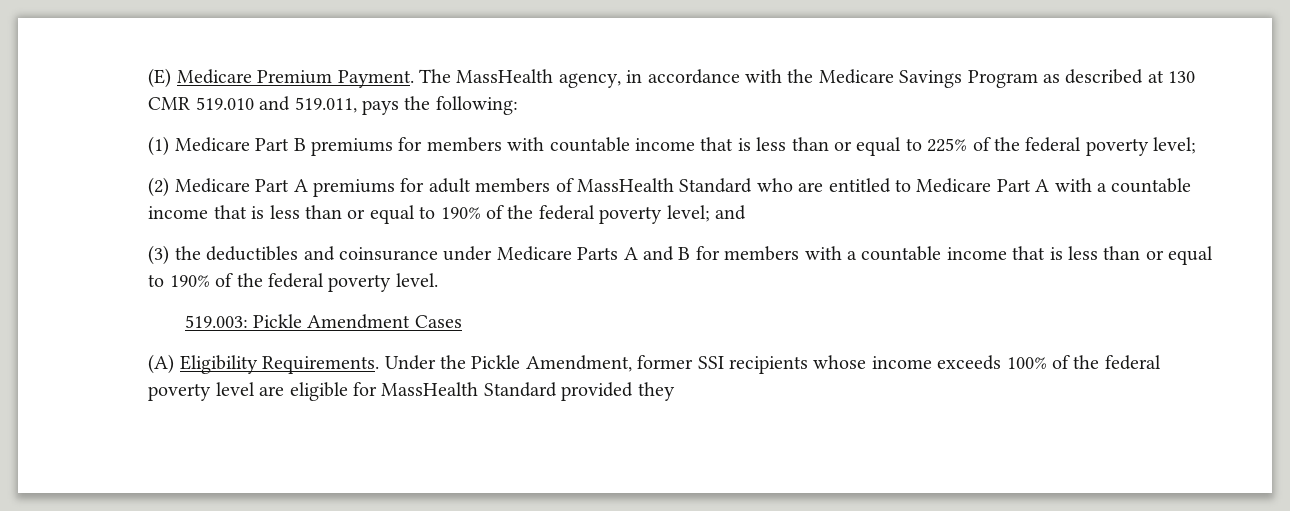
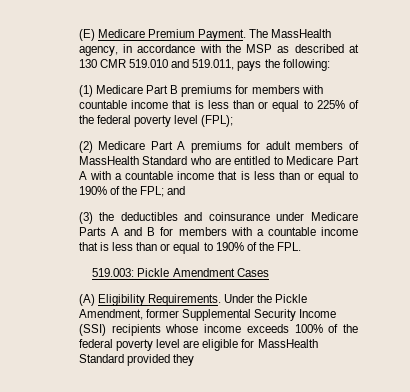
[818,69,1038,88] Medicare Savings Program -> [246,44,273,53] MSP
[1153,137,1197,154] level; -> [174,115,234,127] level (FPL);
[538,205,710,224] federal poverty level; -> [140,186,165,197] FPL;
[267,273,438,292] federal poverty level. -> [276,242,301,251] FPL.
[697,356,724,369] SSI -> [182,309,337,321] [78,324,106,336] Supplemental Security Income (SSI)

